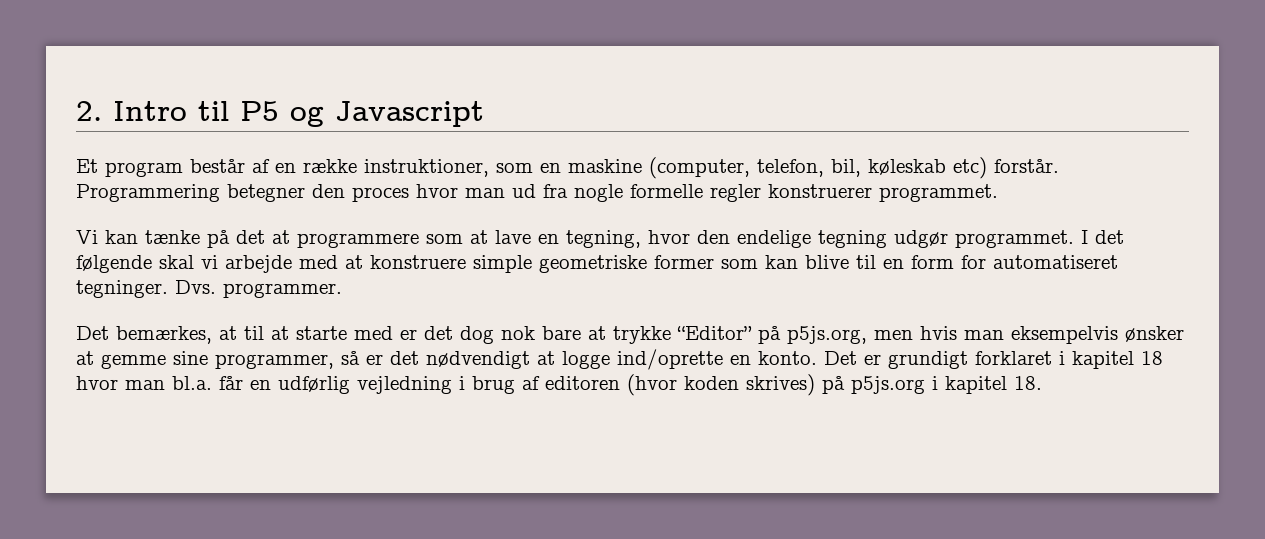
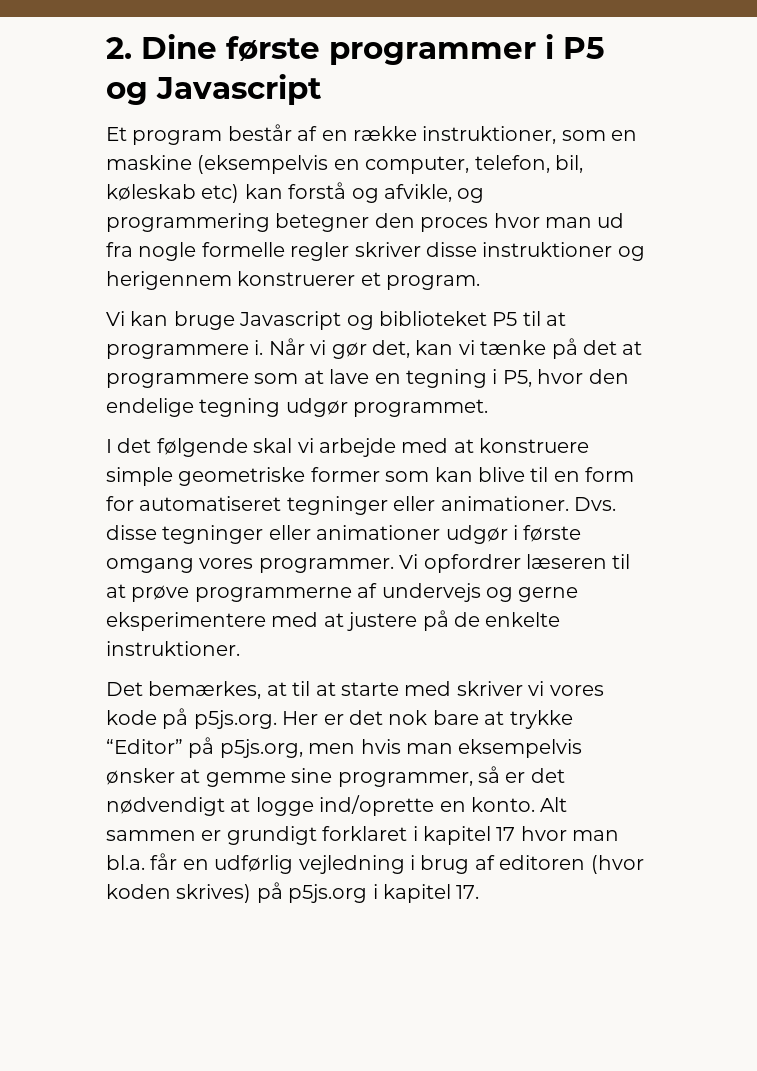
[113,101,229,121] Intro til -> [141,34,554,65] Dine første programmer i
[649,157,750,179] (computer, -> [197,155,470,174] (eksempelvis en computer,
[994,159,1059,173] [76,184,220,202] forstår. Programmering -> [244,182,485,203] [106,213,270,232] kan forstå og afvikle, og programmering
[768,184,998,202] [76,230,138,244] konstruerer programmet. // Vi kan -> [354,242,645,261] [106,271,481,290] [106,311,567,330] [106,338,475,359] skriver disse instruktioner og herigennem konstruerer et program. // Vi kan bruge Javascript og biblioteket P5 til at programmere i. Når vi gør det, kan vi
[566,230,641,248] tegning, -> [406,369,532,388] tegning i P5,
(1074, 239) none -> (489, 408) //
[76,280,342,298] tegninger. Dvs. programmer. -> [286,496,616,515] [106,525,582,544] [106,554,631,573] [106,583,579,602] [106,610,561,631] [106,641,240,656] tegninger eller animationer. Dvs. disse tegninger eller animationer udgør i første omgang vores programmer. Vi opfordrer læseren til at prøve programmerne af undervejs og gerne eksperimentere med at justere på de enkelte instruktioner.
[400,326,494,344] er det dog -> [456,681,604,696] [106,708,383,729] skriver vi vores kode på p5js.org. Her er det
[824,351,857,365] Det -> [540,797,568,812] [106,830,196,841] Alt sammen
[1141,351,1163,365] 18 -> [496,827,516,841] 17
[1014,376,1042,390] 18. -> [456,885,480,899] 17.

